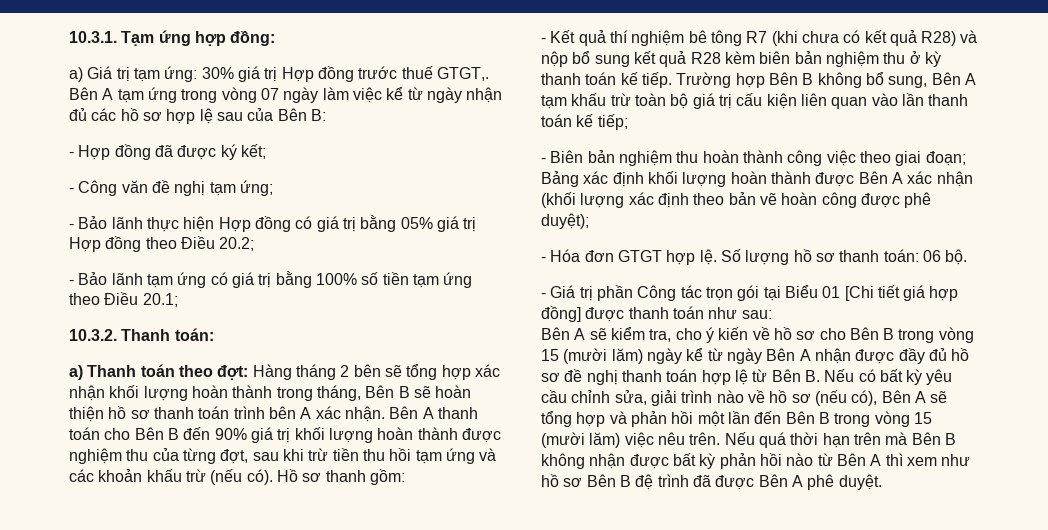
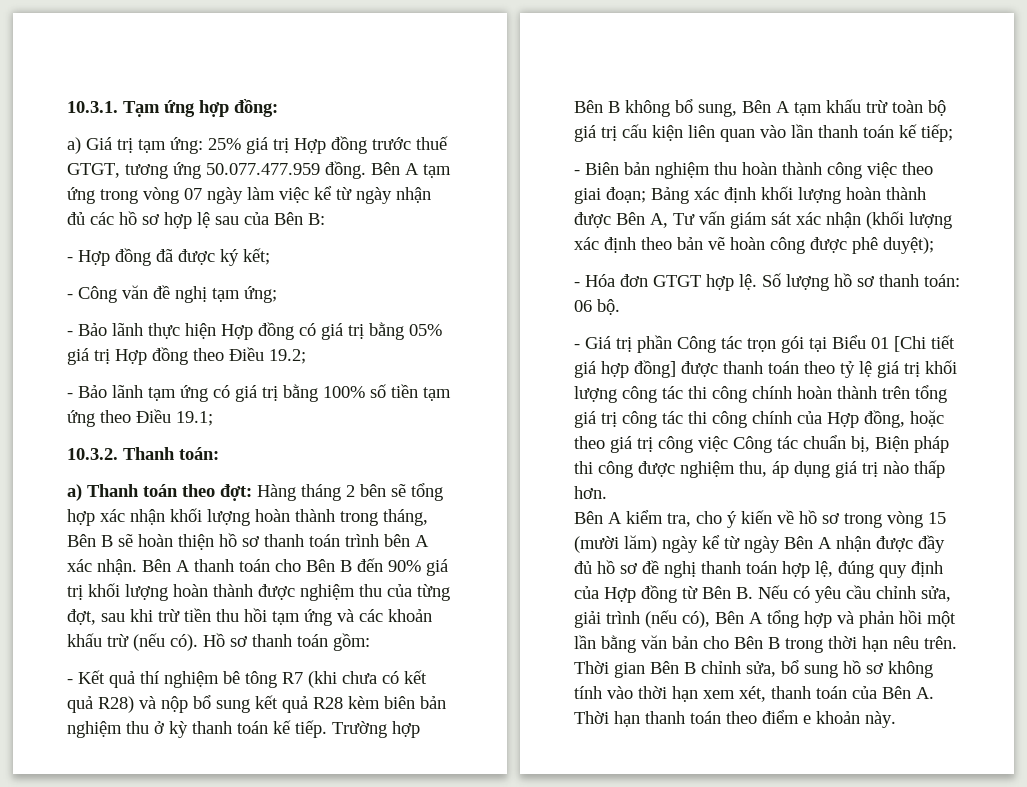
[201,67,234,79] 30% -> [208,138,241,150] 25%
[436,67,489,81] GTGT,. -> [67,161,366,179] GTGT, tương ứng 50.077.477.959 đồng.
[219,237,255,251] 20.2; -> [269,349,306,364] 19.2;
[142,293,178,307] 20.1; -> [176,411,213,426] 19.1;
(366, 476) none -> [297,634,328,647] toán
[891,172,903,184] A -> [650,211,792,229] A, Tư vấn giám sát
[708,307,772,319] [541,327,607,340] như sau: // Bên A sẽ -> [804,360,957,378] [574,385,947,403] [574,410,944,428] [574,435,949,453] [574,460,945,478] [574,486,607,499] [574,511,622,524] theo tỷ lệ giá trị khối lượng công tác thi công chính hoàn thành trên tổng giá trị công tác thi công chính của Hợp đồng, hoặc theo giá trị công việc Công tác chuẩn bị, Biện pháp thi công được nghiệm thu, áp dụng giá trị nào thấp hơn. // Bên A
[819,327,895,340] cho Bên B -> (839, 518) none
[734,369,748,385] lệ -> [815,561,943,578] [574,585,677,603] lệ, đúng quy định của Hợp đồng
[879,369,923,385] bất kỳ -> (810, 592) none
[716,390,811,403] nào về hồ sơ -> (640, 617) none
[930,391,948,403] sẽ -> (763, 618) none
[754,411,932,427] [541,432,956,448] [541,453,971,469] [541,474,882,490] đến Bên B trong vòng 15 (mười lăm) việc nêu trên. Nếu quá thời hạn trên mà Bên B không nhận được bất kỳ phản hồi nào từ Bên A thì xem như hồ sơ Bên B đệ trình đã được Bên A phê duyệt. -> [601,635,957,653] [574,660,933,678] [574,686,934,702] [574,710,896,728] bằng văn bản cho Bên B trong thời hạn nêu trên. Thời gian Bên B chỉnh sửa, bổ sung hồ sơ không tính vào thời hạn xem xét, thanh toán của Bên A. Thời hạn thanh toán theo điểm e khoản này.

